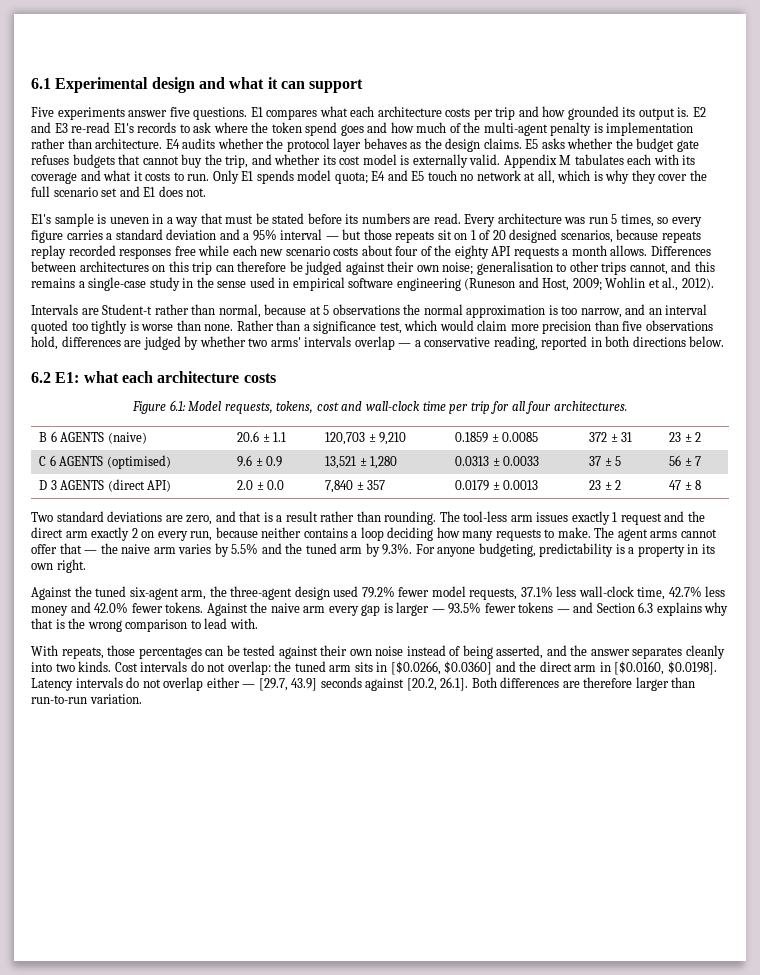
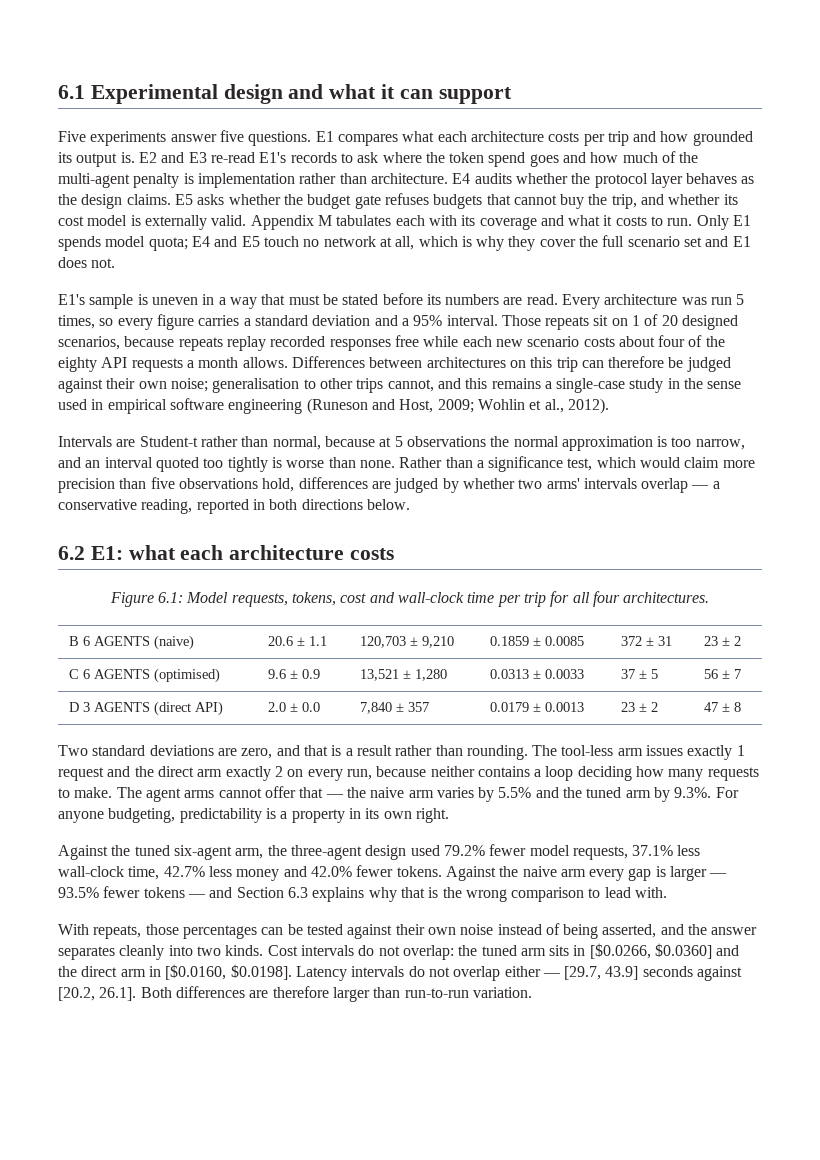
[280,229,392,240] interval — but those -> [446,315,541,326] interval. Those

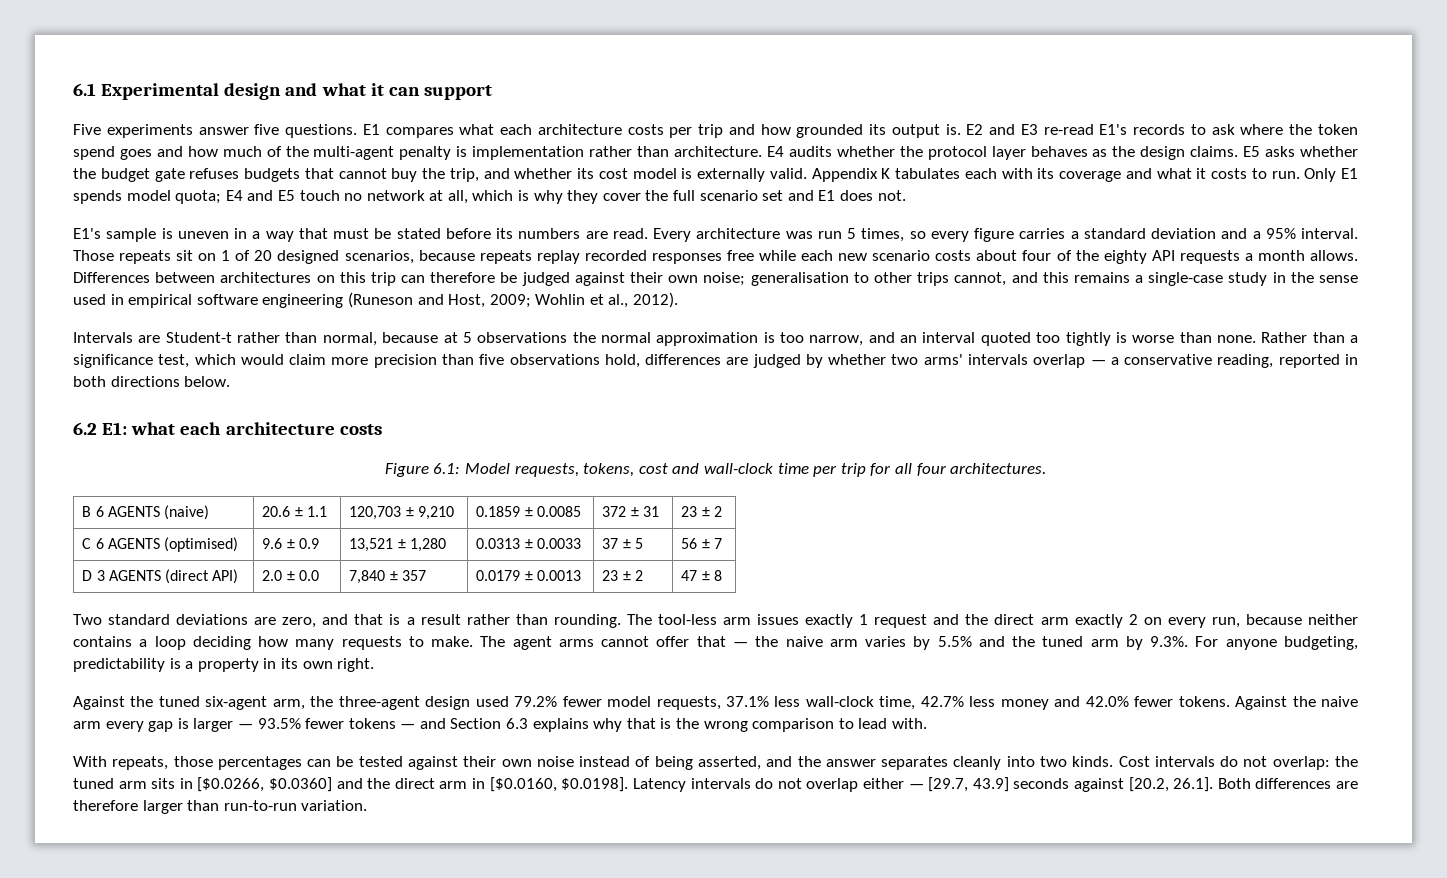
[317,215,332,226] M -> [881,168,891,179] K

